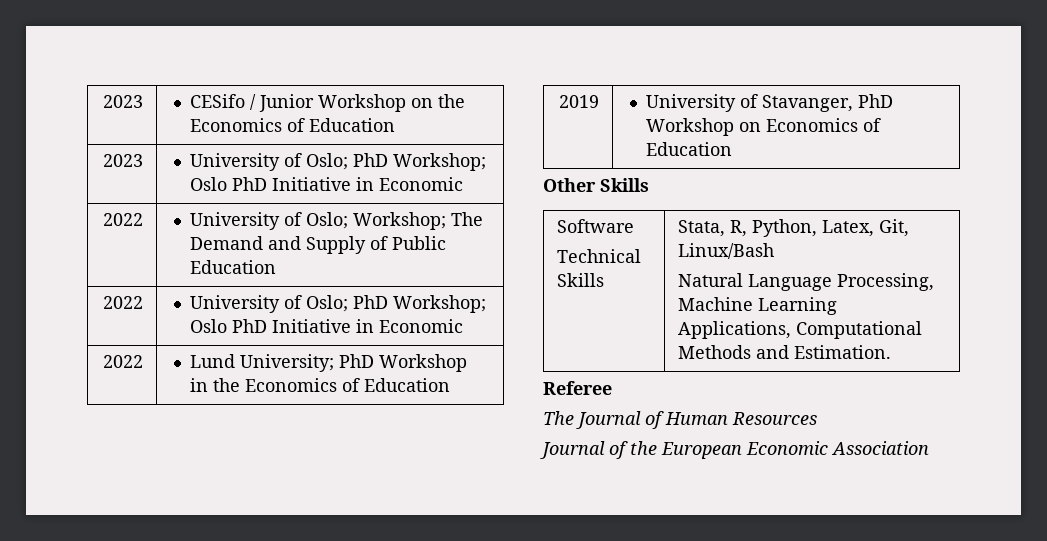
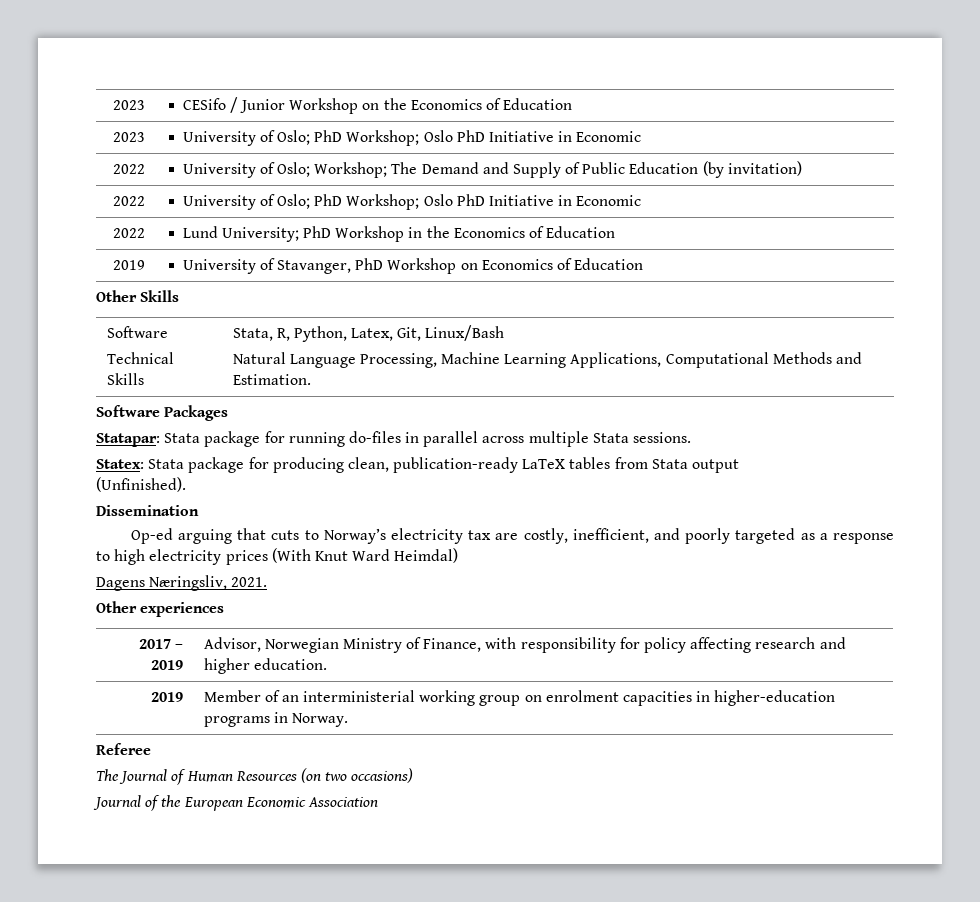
(277, 267) none -> [702,161,802,178] (by invitation)
(892, 352) none -> [96,405,229,421] [96,431,692,447] [96,457,740,473] [96,477,186,492] [96,505,199,516] [130,528,894,544] [96,548,459,565] [96,575,268,591] [96,601,225,617] [139,639,184,649] [151,660,184,670] [203,637,846,653] [203,658,327,674] [151,692,184,702] [203,690,836,706] [203,712,348,727] // Software Packages // Statapar: Stata package for running do-files in parallel across multiple Stata sessions. // Statex: Stata package for producing clean, publication-ready LaTeX tables from Stata output // (Unfinished). // Dissemination // Op-ed arguing that cuts to Norway’s electricity tax are costly, inefficient, and poorly targeted as a response to high electricity prices (With Knut Ward Heimdal) // Dagens Næringsliv, 2021. // Other experiences // 2017 – 2019 | Advisor, Norwegian Ministry of Finance, with responsibility for policy affecting research and higher education. // 2019 | Member of an interministerial working group on enrolment capacities in higher-education programs in Norway.
(817, 418) none -> [300,768,414,783] (on two occasions)

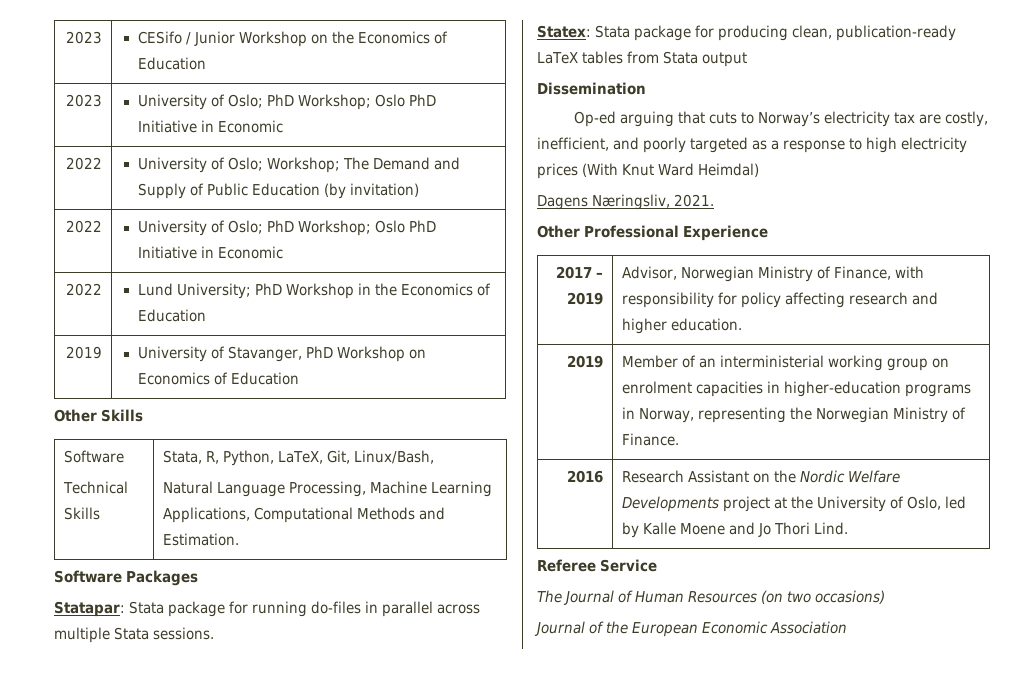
[351,325,505,341] Latex, Git, Linux/Bash -> [278,450,435,464] LaTeX, Git, Linux/Bash,
[96,477,186,492] // (Unfinished). -> (748, 59) none
[140,602,225,617] experiences -> [584,225,769,241] Professional Experience
[291,713,348,727] Norway. -> [639,407,967,423] [622,433,680,446] [566,470,603,483] [622,470,901,483] [622,496,967,512] [622,522,849,538] Norway, representing the Norwegian Ministry of Finance. // 2016 | Research Assistant on the Nordic Welfare Developments project at the University of Oslo, led by Kalle Moene and Jo Thori Lind.
(151, 749) none -> [600,559,658,572] Service

